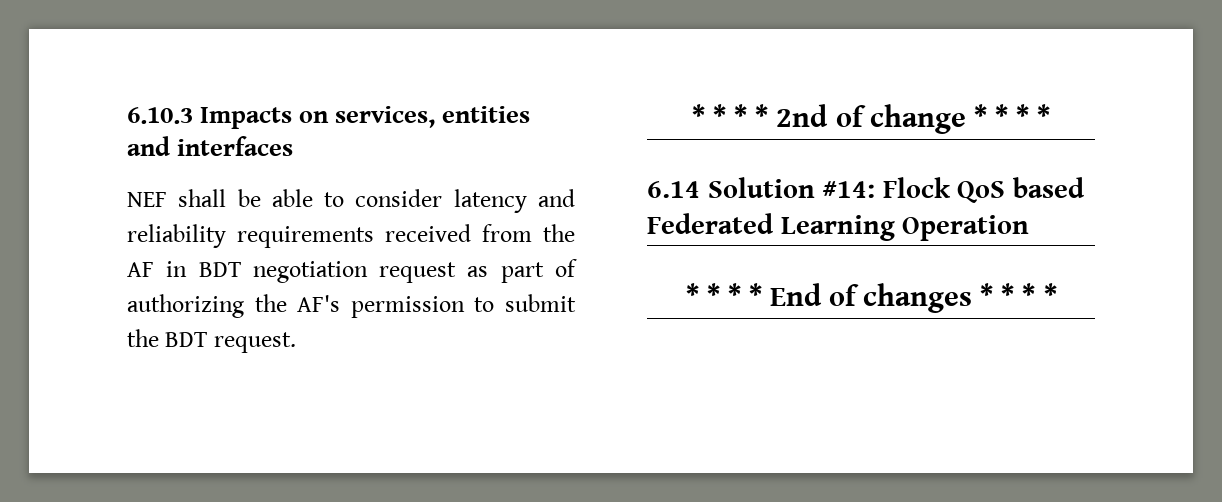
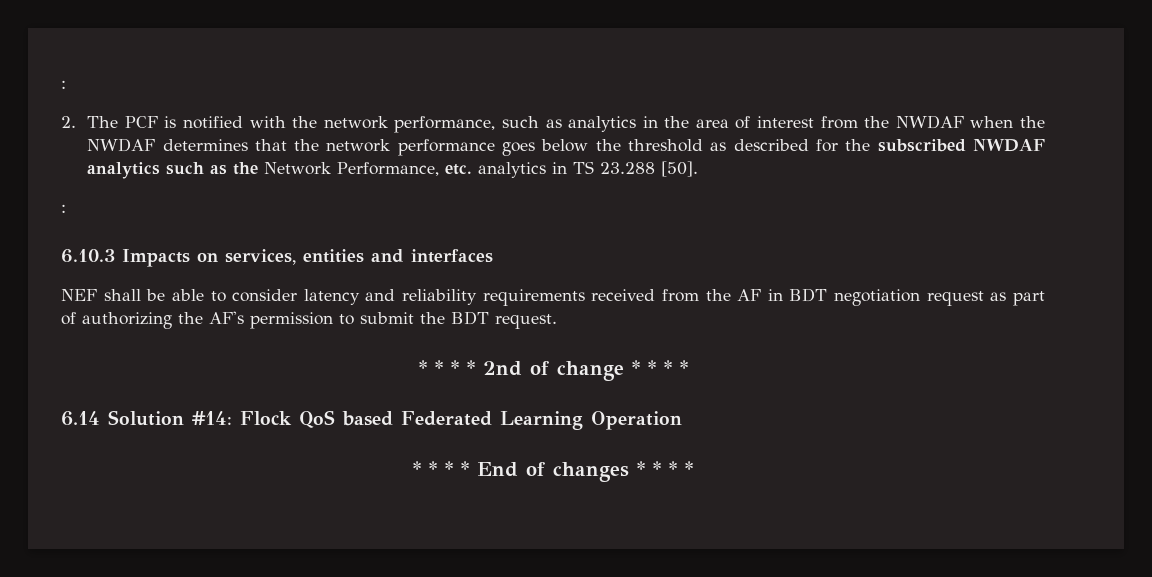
(127, 115) none -> [61,80,66,89] [61,115,1046,133] [87,138,1045,156] [87,161,699,179] [61,204,66,213] : // 2. The PCF is notified with the network performance, such as analytics in the area of interest from the NWDAF when the NWDAF determines that the network performance goes below the threshold as described for the subscribed NWDAF analytics such as the Network Performance, etc. analytics in TS 23.288 [50]. // : //

